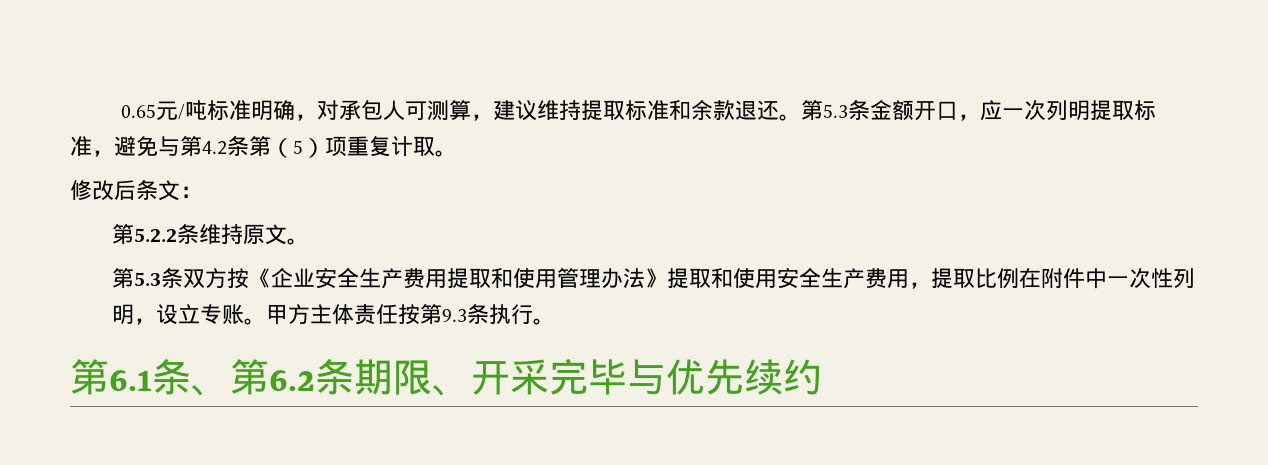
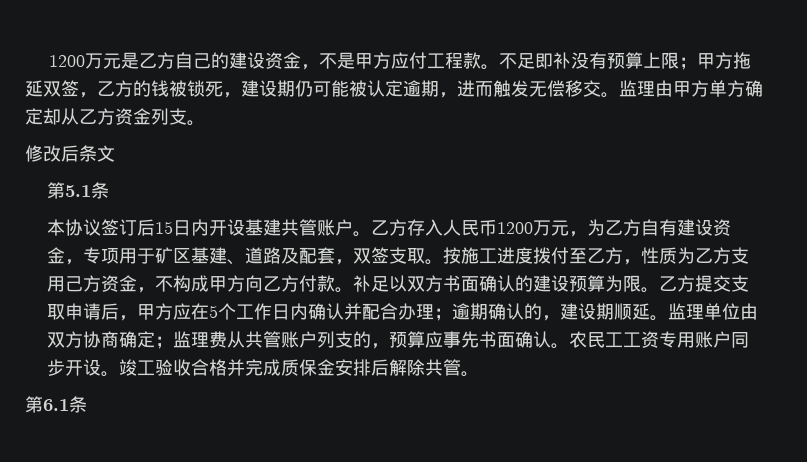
[120,100,1156,121] [70,136,435,158] 0.65元/吨标准明确，对承包人可测算，建议维持提取标准和余款退还。第5.3条金额开口，应一次列明提取标准，避免与第4.2条第（5）项重复计取 -> [48,52,751,70] [25,80,763,98] [25,108,187,125] 1200万元是乙方自己的建设资金，不是甲方应付工程款。不足即补没有预算上限；甲方拖延双签，乙方的钱被锁死，建设期仍可能被认定逾期，进而触发无偿移交。监理由甲方单方确定却从乙方资金列支
[180,186,202,198] [111,224,309,245] [111,268,1195,289] [111,304,555,325] [70,359,822,396] ： // 第5.2.2条维持原文。 // 第5.3条双方按《企业安全生产费用提取和使用管理办法》提取和使用安全生产费用，提取比例在附件中一次性列明，设立专账。甲方主体责任按第9.3条执行。 // 第6.1条、第6.2条期限、开采完毕与优先续约 -> [47,182,110,199] [47,219,732,237] [47,247,750,265] [47,275,750,293] [47,303,759,321] [47,331,750,349] [47,359,480,377] [25,396,87,413] // 第5.1条 // 本协议签订后15日内开设基建共管账户。乙方存入人民币1200万元，为乙方自有建设资金，专项用于矿区基建、道路及配套，双签支取。按施工进度拨付至乙方，性质为乙方支用己方资金，不构成甲方向乙方付款。补足以双方书面确认的建设预算为限。乙方提交支取申请后，甲方应在5个工作日内确认并配合办理；逾期确认的，建设期顺延。监理单位由双方协商确定；监理费从共管账户列支的，预算应事先书面确认。农民工工资专用账户同步开设。竣工验收合格并完成质保金安排后解除共管。 // 第6.1条

